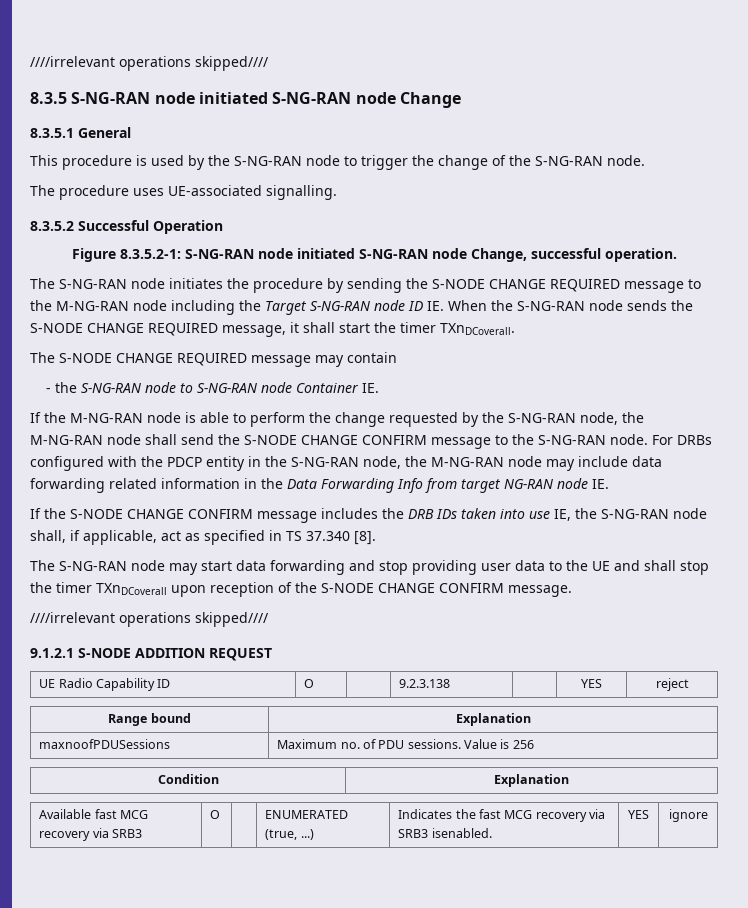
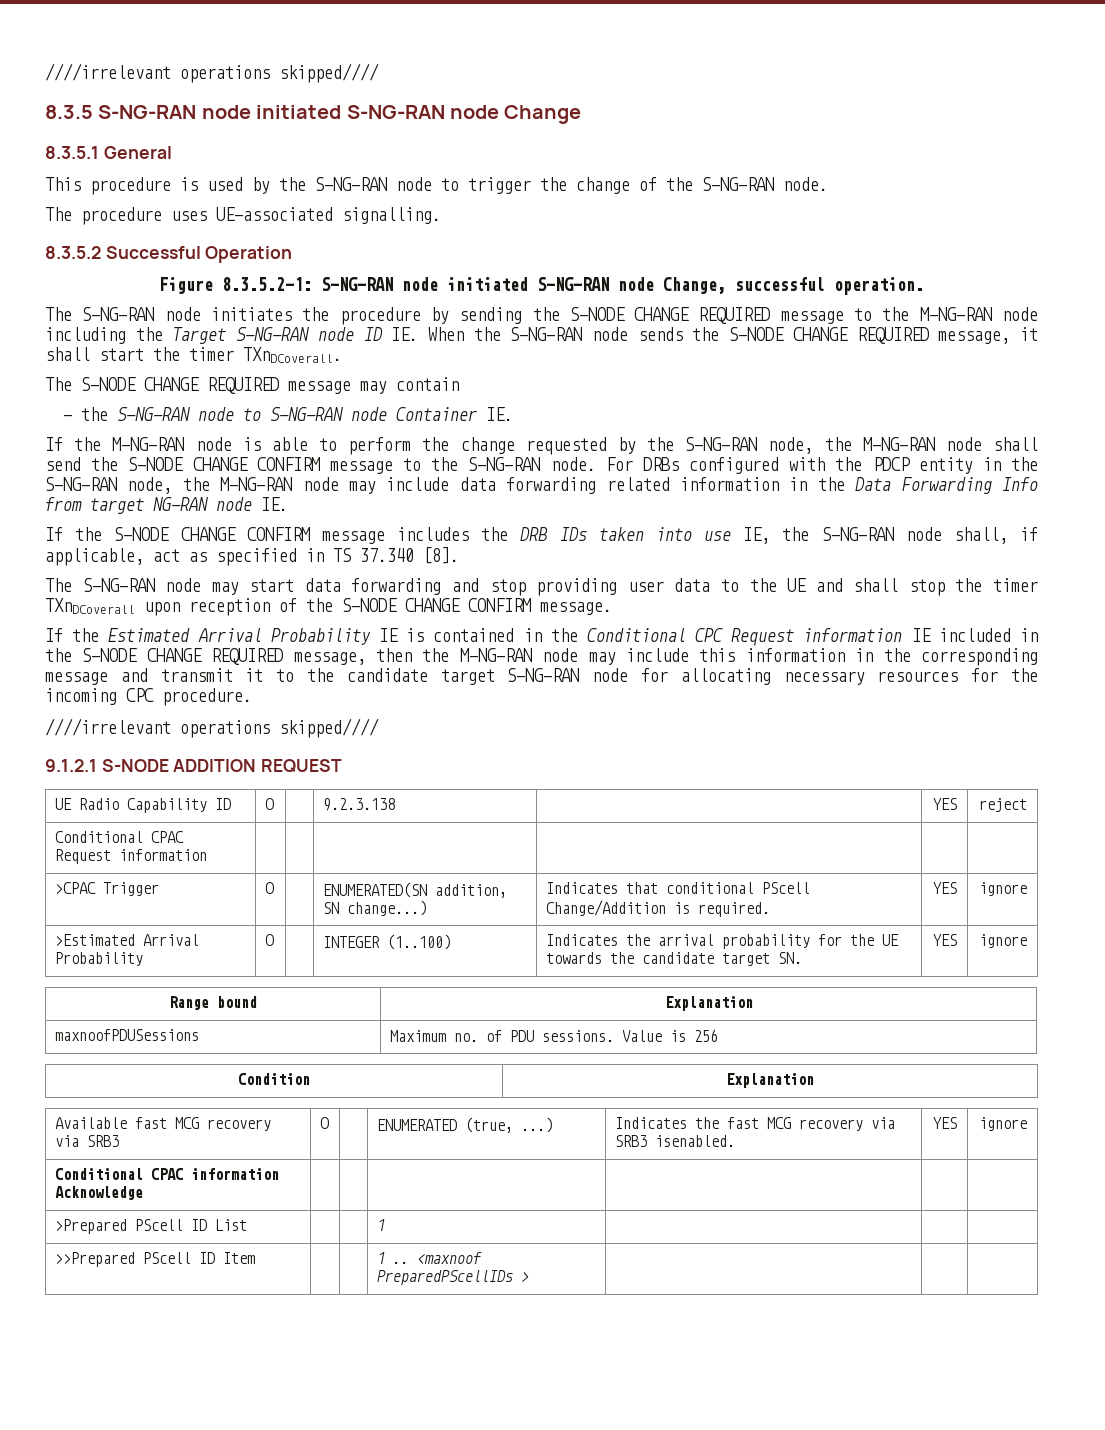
(572, 591) none -> [45,628,1038,646] [45,648,1038,666] [45,668,1038,685] [45,688,252,706] // If the Estimated Arrival Probability IE is contained in the Conditional CPC Request information IE included in the S-NODE CHANGE REQUIRED message, then the M-NG-RAN node may include this information in the corresponding message and transmit it to the candidate target S-NG-RAN node for allocating necessary resources for the incoming CPC procedure.
(689, 684) none -> [55,831,185,843] [55,849,208,864] [55,882,160,896] [265,882,275,894] [323,882,508,898] [323,900,428,916] [546,882,811,894] [546,900,771,917] [932,882,957,894] [978,882,1027,896] [55,934,200,946] [55,952,144,966] [265,934,275,946] [323,934,452,950] [546,934,900,949] [546,952,803,966] [932,934,957,946] [978,934,1027,948] // Conditional CPAC Request information | | | | | | // >CPAC Trigger | O | | ENUMERATED(SN addition, SN change...) | Indicates that conditional PScell Change/Addition is required. | YES | ignore // >Estimated Arrival Probability | O | | INTEGER (1..100) | Indicates the arrival probability for the UE towards the candidate target SN. | YES | ignore
(708, 815) none -> [55,1168,280,1180] [55,1186,144,1200] [55,1219,248,1234] [377,1219,386,1231] [55,1252,256,1267] [377,1252,483,1264] [377,1270,530,1285] // Conditional CPAC information Acknowledge | | | | | | // >Prepared PScell ID List | | | 1 | | | // >>Prepared PScell ID Item | | | 1 .. <maxnoof PreparedPScellIDs > | | |

